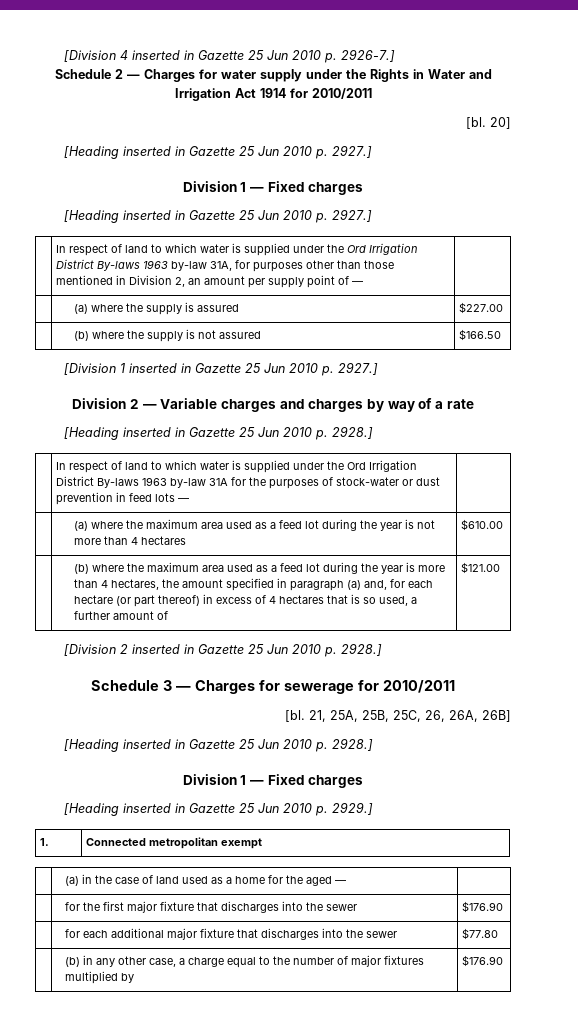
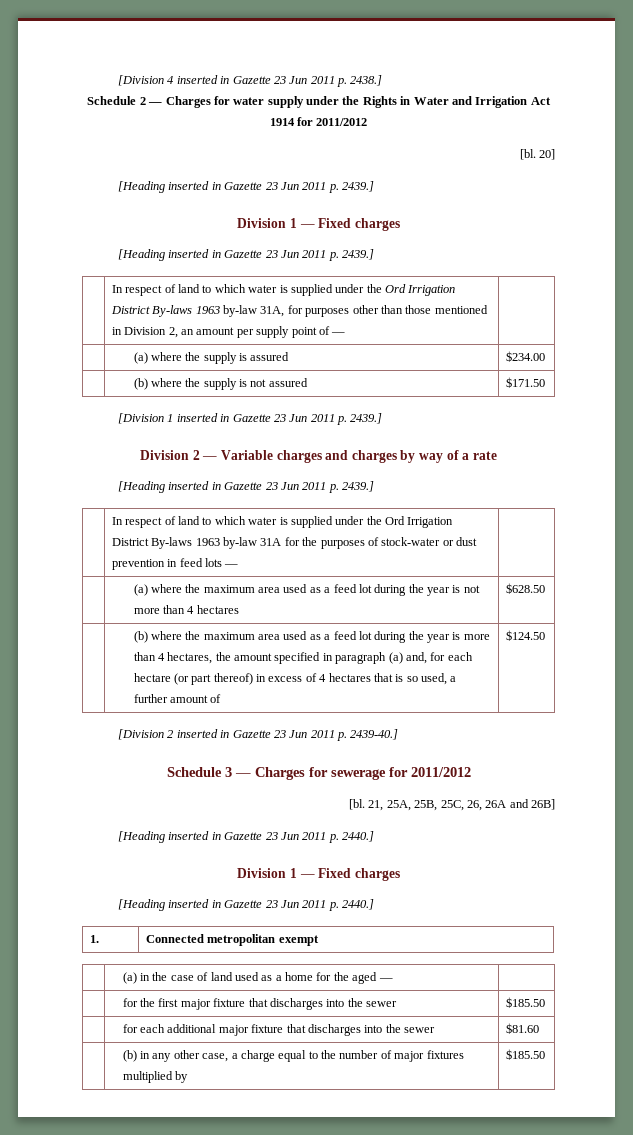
[248,49,396,63] 25 Jun 2010 p. 2926-7.] -> [273,75,383,87] 23 Jun 2011 p. 2438.]
[311,88,372,99] 2010/2011 -> [316,118,368,126] 2011/2012
[239,145,373,159] [182,181,364,195] [64,209,373,223] 25 Jun 2010 p. 2927.] // Division 1 — Fixed charges // [Heading inserted in Gazette 25 Jun 2010 p. 2927.] -> [265,181,375,193] [237,218,400,231] [118,249,375,261] 23 Jun 2011 p. 2439.] // Division 1 — Fixed charges // [Heading inserted in Gazette 23 Jun 2011 p. 2439.]
[459,302,504,314] $227.00 -> [505,351,545,362] $234.00
[459,329,502,341] $166.50 -> [505,377,545,388] $171.50
[245,362,379,376] 25 Jun 2010 p. 2927.] -> [273,413,383,425] 23 Jun 2011 p. 2439.]
[239,426,374,440] 25 Jun 2010 p. 2928.] -> [265,481,375,493] 23 Jun 2011 p. 2439.]
[461,519,504,531] $610.00 -> [505,583,545,594] $628.50
[461,562,501,574] $121.00 -> [505,630,545,641] $124.50
[248,643,383,657] 25 Jun 2010 p. 2928.] -> [273,729,399,741] 23 Jun 2011 p. 2439-40.]
[382,680,455,693] 2010/2011 -> [410,767,471,777] 2011/2012
[449,710,478,722] 26A, -> [485,799,529,808] 26A and
[239,738,374,752] [182,774,364,788] [64,802,374,816] 25 Jun 2010 p. 2928.] // Division 1 — Fixed charges // [Heading inserted in Gazette 25 Jun 2010 p. 2929.] -> [265,831,375,843] [237,868,400,881] [118,899,375,911] 23 Jun 2011 p. 2440.] // Division 1 — Fixed charges // [Heading inserted in Gazette 23 Jun 2011 p. 2440.]
[462,901,504,913] $176.90 -> [505,997,545,1008] $185.50
[462,928,499,940] $77.80 -> [505,1023,539,1034] $81.60
[462,955,504,967] $176.90 -> [505,1049,545,1060] $185.50

